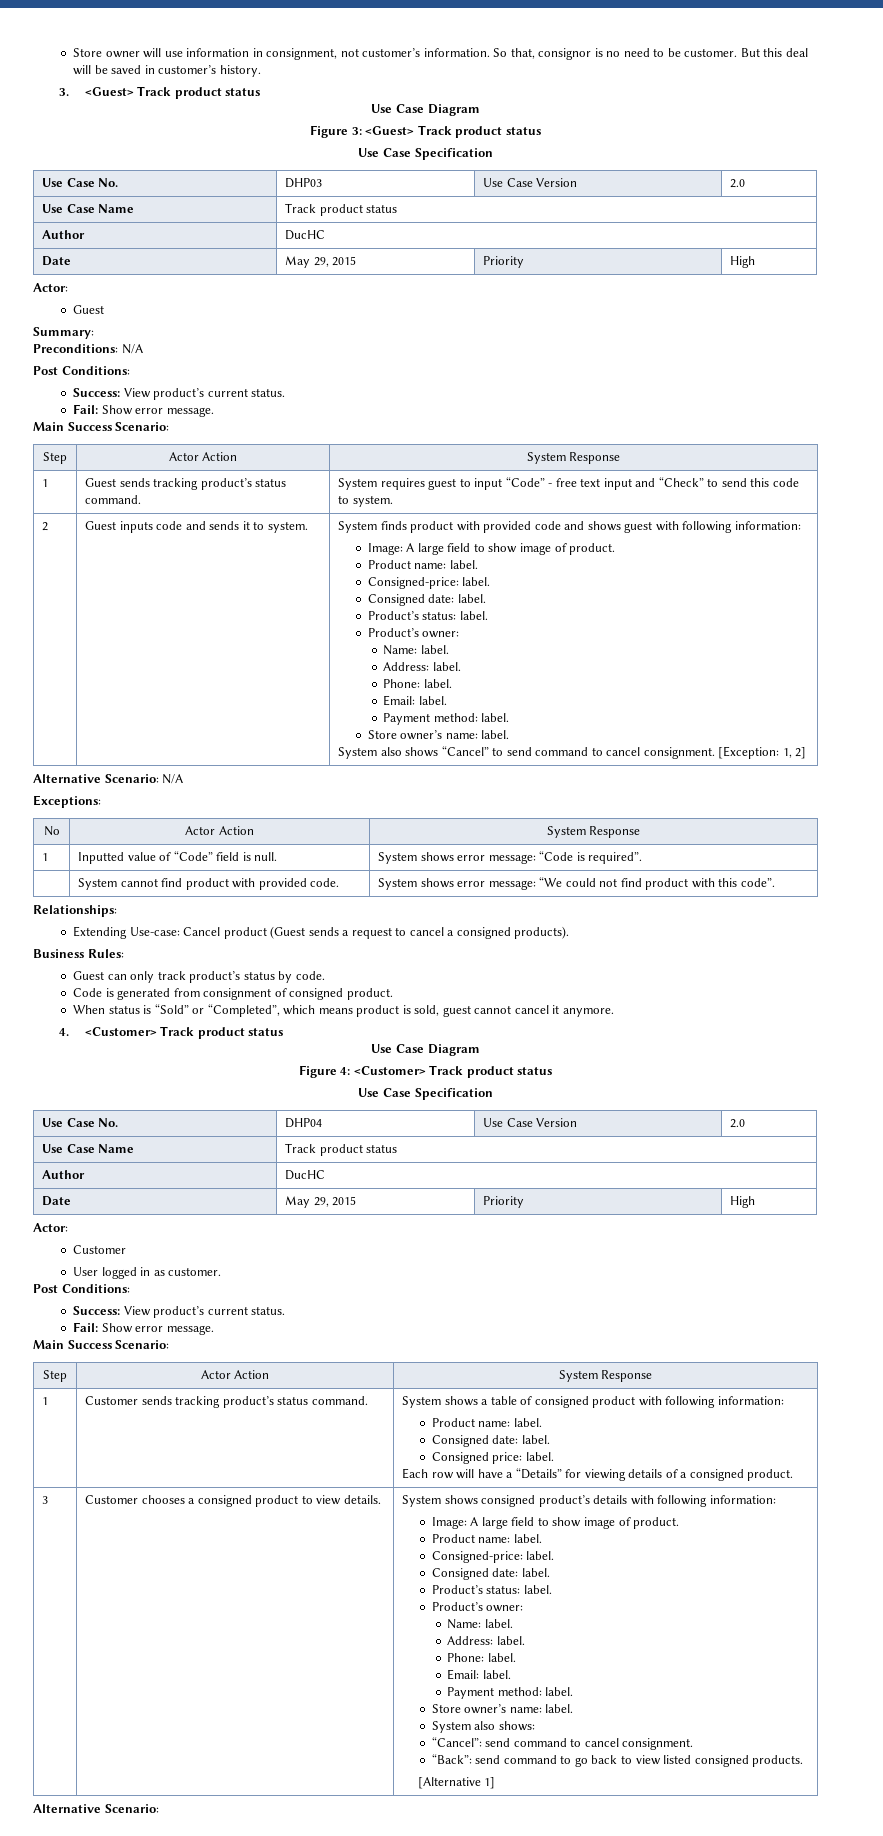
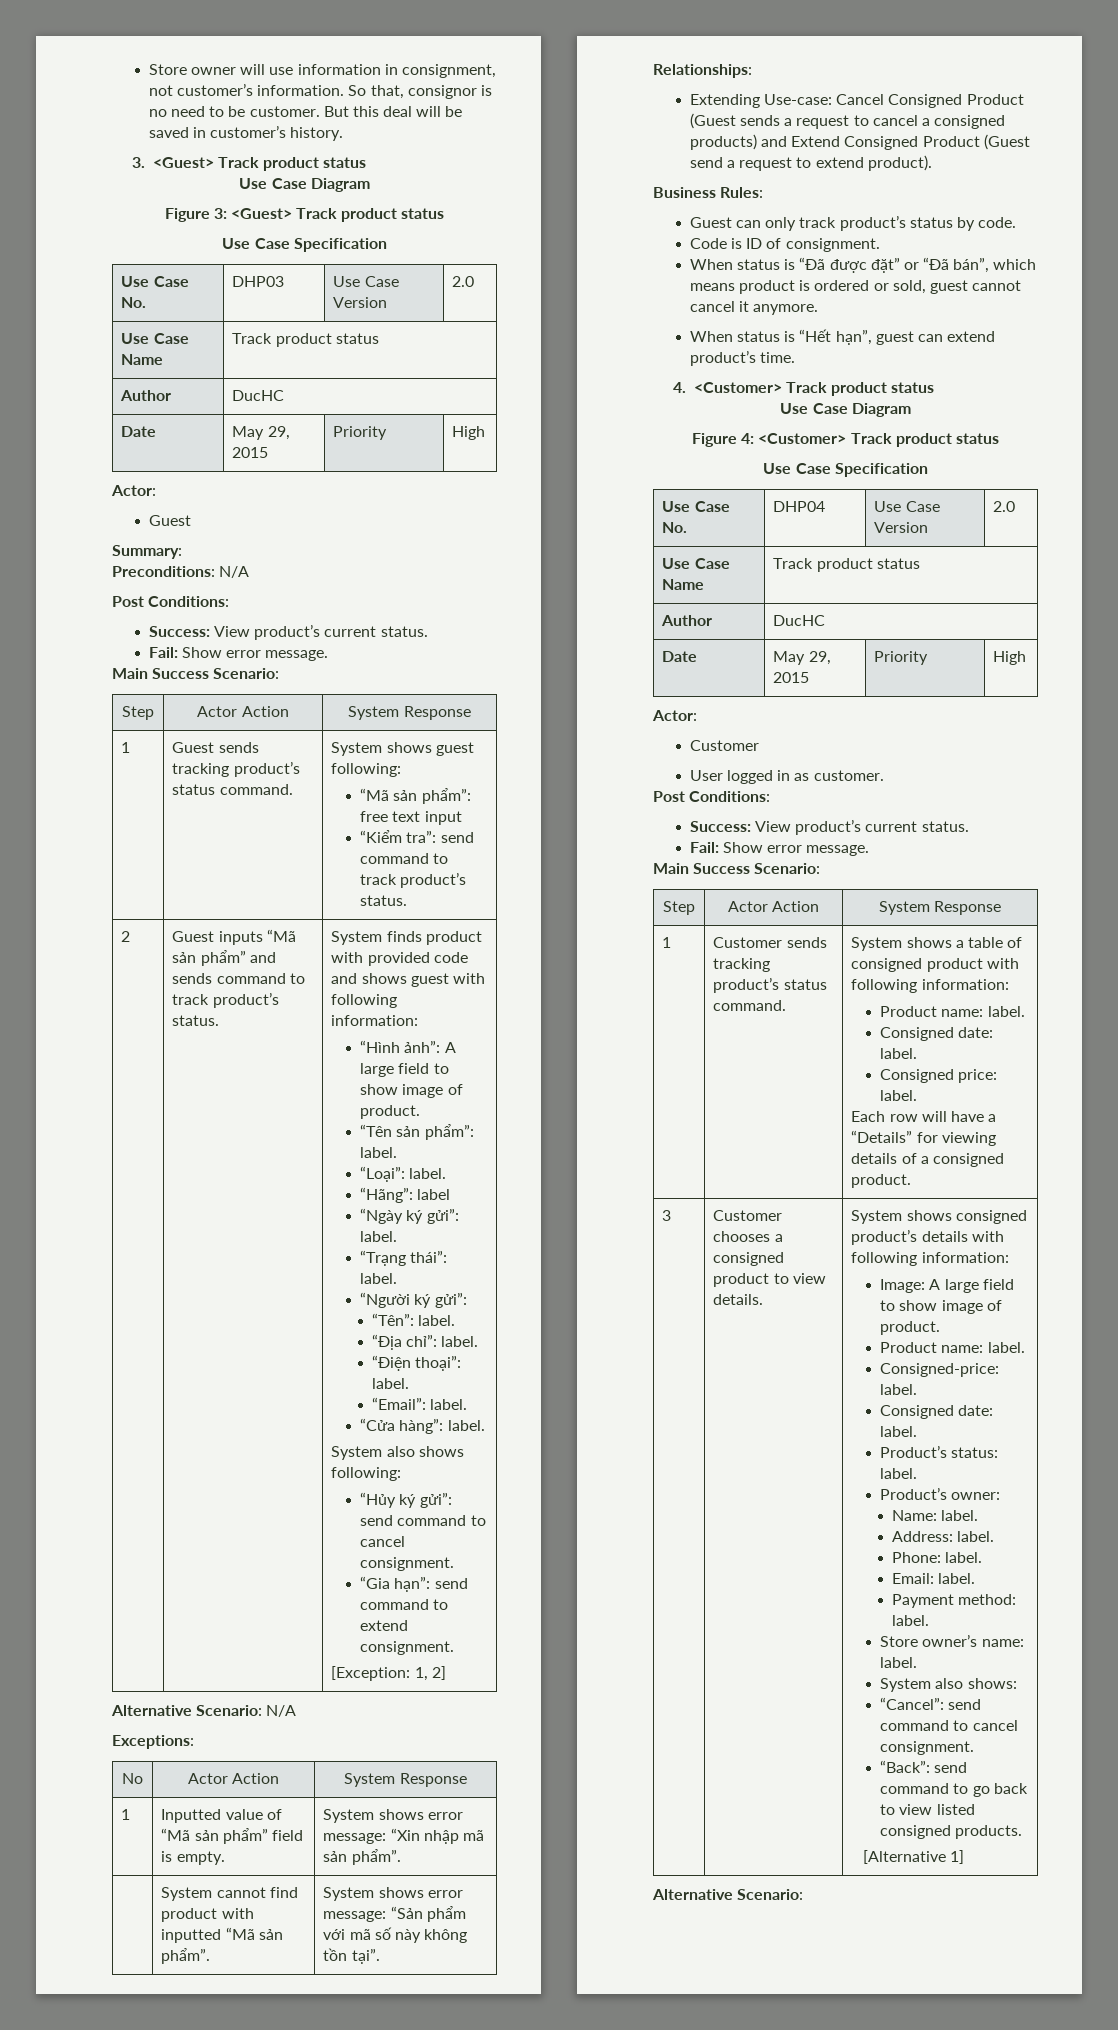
[380,477,799,490] [338,495,393,507] [42,522,49,531] [85,521,308,533] requires guest to input “Code” - free text input and “Check” to send this code to system. // 2 | Guest inputs code and sends it to system. -> [386,742,474,756] [331,763,402,777] [360,788,471,804] [360,811,462,825] [360,830,474,843] [360,853,449,864] [360,872,467,888] [360,895,408,906] [121,931,131,942] [172,929,296,945] [172,950,276,966] [172,973,305,984] [172,992,279,1008] [172,1015,220,1026] shows guest following: // “Mã sản phẩm”: free text input // “Kiểm tra”: send command to track product’s status. // 2 | Guest inputs “Mã sản phẩm” and sends command to track product’s status.
[367,543,616,555] [367,560,478,569] [367,577,491,589] [367,594,486,606] [367,611,488,620] [367,628,460,638] [383,645,449,655] [383,662,461,671] [383,679,452,688] [383,695,447,706] [383,713,510,725] [367,730,478,740] Image: A large field to show image of product. // Product name: label. // Consigned-price: label. // Consigned date: label. // Product’s status: label. // Product’s owner: // Name: label. // Address: label. // Phone: label. // Email: label. // Payment method: label. // Store owner’s name: -> [360,1040,456,1053] [360,1063,449,1077] [360,1084,463,1098] [360,1105,421,1119] [360,1124,474,1140] [360,1147,398,1158] [360,1166,447,1182] [360,1187,451,1203] [360,1208,459,1224] [360,1231,398,1242] [360,1250,448,1266] [360,1273,398,1284] [360,1292,467,1308] [372,1313,456,1326] [372,1334,479,1350] [372,1355,462,1371] [372,1378,410,1389] [372,1397,468,1410] [360,1418,444,1434] “Hình ảnh”: A large field to show image of product. // “Tên sản phẩm”: label. // “Loại”: label. // “Hãng”: label // “Ngày ký gửi”: label. // “Trạng thái”: label. // “Người ký gửi”: // “Tên”: label. // “Địa chỉ”: label. // “Điện thoại”: label. // “Email”: label. // “Cửa hàng”:
[441,746,715,759] “Cancel” to send command to cancel consignment. -> [331,1467,402,1481] [360,1492,452,1508] [360,1515,486,1526] [360,1536,406,1547] [360,1557,455,1571] [360,1576,468,1592] [360,1599,449,1610] [360,1620,409,1631] [360,1641,455,1655] following: // “Hủy ký gửi”: send command to cancel consignment. // “Gia hạn”: send command to extend consignment. //
[173,851,213,861] “Code” -> [161,1828,268,1844] “Mã sản phẩm”
[254,852,278,861] [378,851,643,864] null. | System shows error message: “Code is required”. -> [176,1851,225,1865] [323,1809,463,1823] [323,1828,484,1844] [323,1849,401,1865] empty. | System shows error message: “Xin nhập mã sản phẩm”.
[258,878,340,890] [378,877,775,890] provided code. | System shows error message: “We could not find product with this code”. -> [161,1927,283,1943] [161,1948,211,1964] [323,1887,463,1901] [323,1906,466,1922] [323,1927,468,1943] [323,1948,380,1964] inputted “Mã sản phẩm”. | System shows error message: “Sản phẩm với mã số này không tồn tại”.
[223,927,267,939] product -> [888,94,1024,108] Consigned Product
[514,926,570,939] products). -> [689,134,1030,150] [689,155,932,171] products) and Extend Consigned Product (Guest send a request to extend product).
[117,988,393,1000] [73,1004,280,1017] generated from consignment of consigned product. // When status is “Sold” or “Completed”, -> [746,238,880,252] [689,257,990,273] ID of consignment. // When status is “Đã được đặt” or “Đã bán”,
(411, 1009) none -> [814,280,889,291] ordered or
(614, 1012) none -> [689,329,996,345] [689,350,795,366] // When status is “Hết hạn”, guest can extend product’s time.

